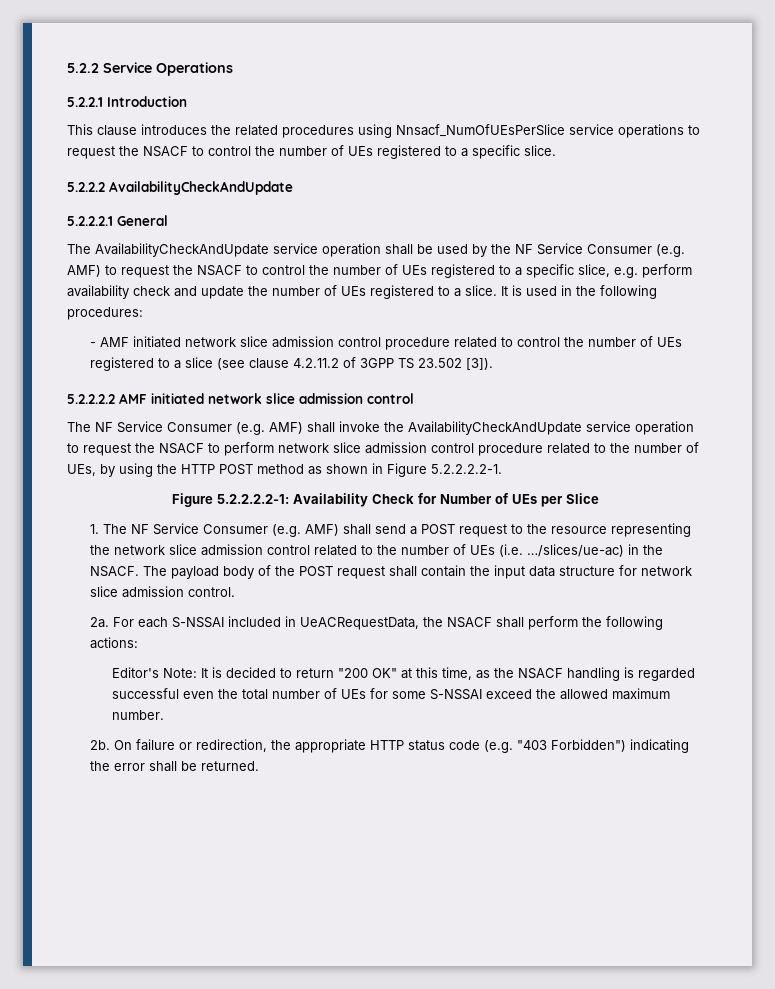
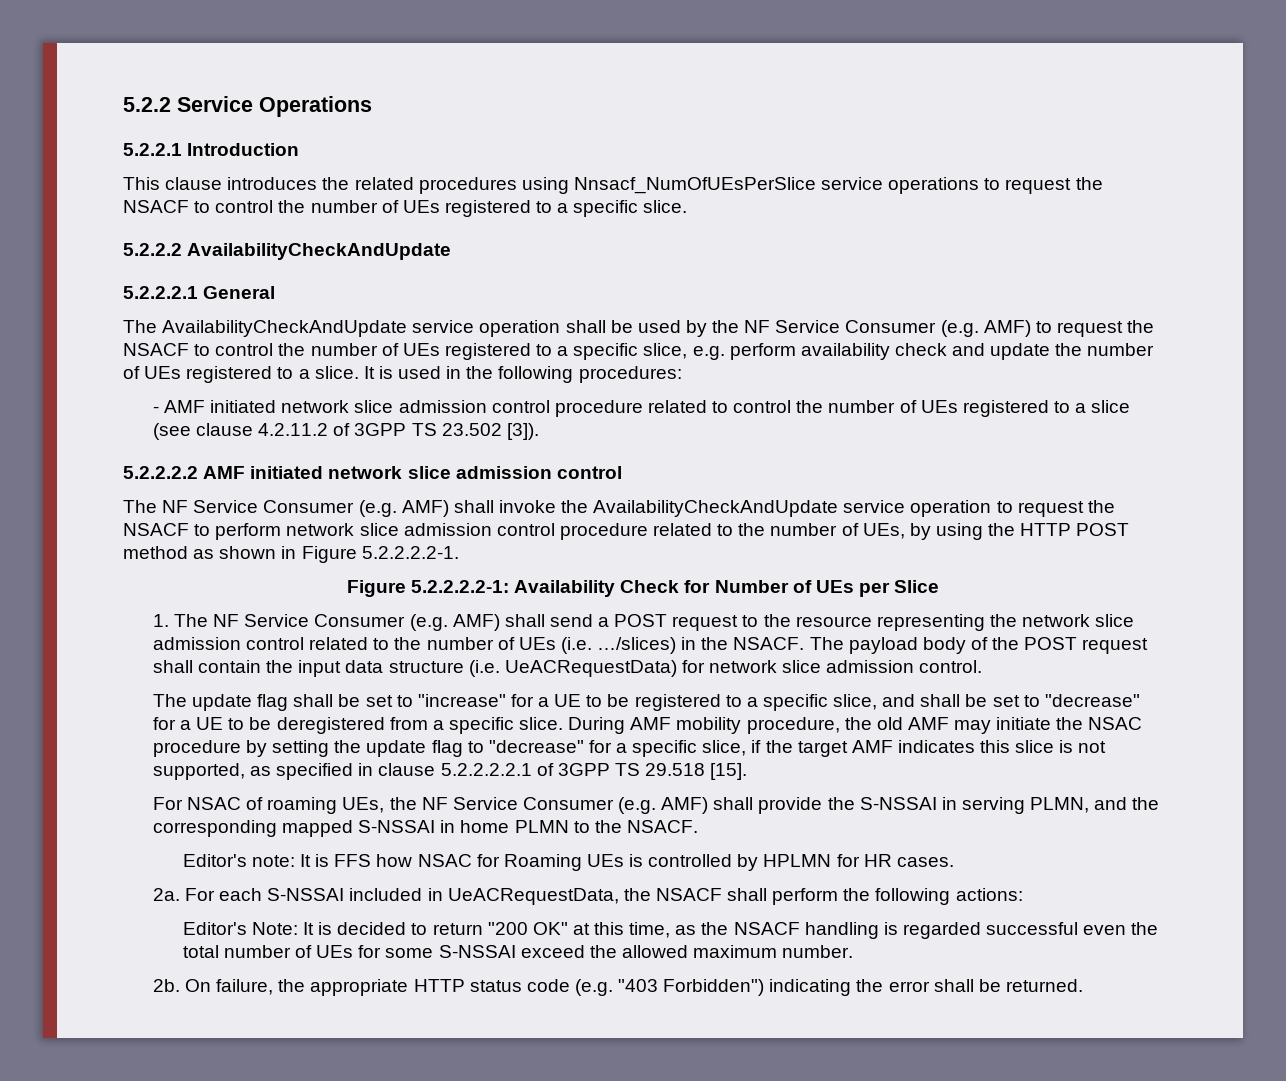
[526,544,624,557] …/slices/ue-ac) -> [597,637,677,654] …/slices)
(615, 571) none -> [468,660,677,677] (i.e. UeACRequestData)
(235, 592) none -> [152,694,1140,711] [152,717,1143,734] [152,740,1107,757] [152,763,748,780] [152,797,1160,814] [152,820,698,837] [182,854,954,871] // The update flag shall be set to "increase" for a UE to be registered to a specific slice, and shall be set to "decrease" for a UE to be deregistered from a specific slice. During AMF mobility procedure, the old AMF may initiate the NSAC procedure by setting the update flag to "decrease" for a specific slice, if the target AMF indicates this slice is not supported, as specified in clause 5.2.2.2.2.1 of 3GPP TS 29.518 [15]. // For NSAC of roaming UEs, the NF Service Consumer (e.g. AMF) shall provide the S-NSSAI in serving PLMN, and the corresponding mapped S-NSSAI in home PLMN to the NSACF. // Editor's note: It is FFS how NSAC for Roaming UEs is controlled by HPLMN for HR cases.
[135,739,267,752] failure or redirection, -> [216,979,274,995] failure,

